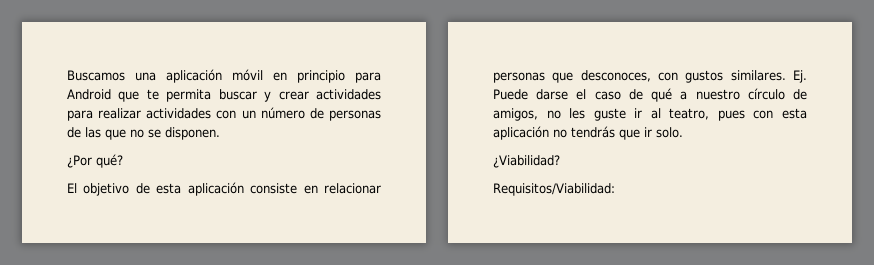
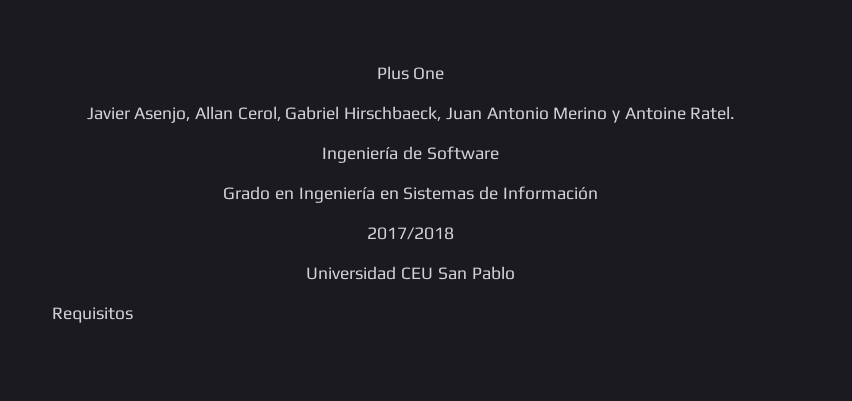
[67,69,381,83] [67,89,381,102] [67,107,381,121] [67,127,220,140] [67,154,123,168] [67,182,381,196] [493,70,807,83] [493,88,807,102] [493,108,807,121] [493,126,683,140] [493,155,560,168] [493,183,615,196] Buscamos una aplicación móvil en principio para Android que te permita buscar y crear actividades para realizar actividades con un número de personas de las que no se disponen. // ¿Por qué? // El objetivo de esta aplicación consiste en relacionar personas que desconoces, con gustos similares. Ej. Puede darse el caso de qué a nuestro círculo de amigos, no les guste ir al teatro, pues con esta aplicación no tendrás que ir solo. // ¿Viabilidad? // Requisitos/Viabilidad: -> [376,66,445,80] [86,106,735,123] [322,146,499,163] [223,186,598,203] [367,227,454,240] [306,266,515,280] [52,307,133,323] Plus One // Javier Asenjo, Allan Cerol, Gabriel Hirschbaeck, Juan Antonio Merino y Antoine Ratel. // Ingeniería de Software // Grado en Ingeniería en Sistemas de Información // 2017/2018 // Universidad CEU San Pablo // Requisitos

